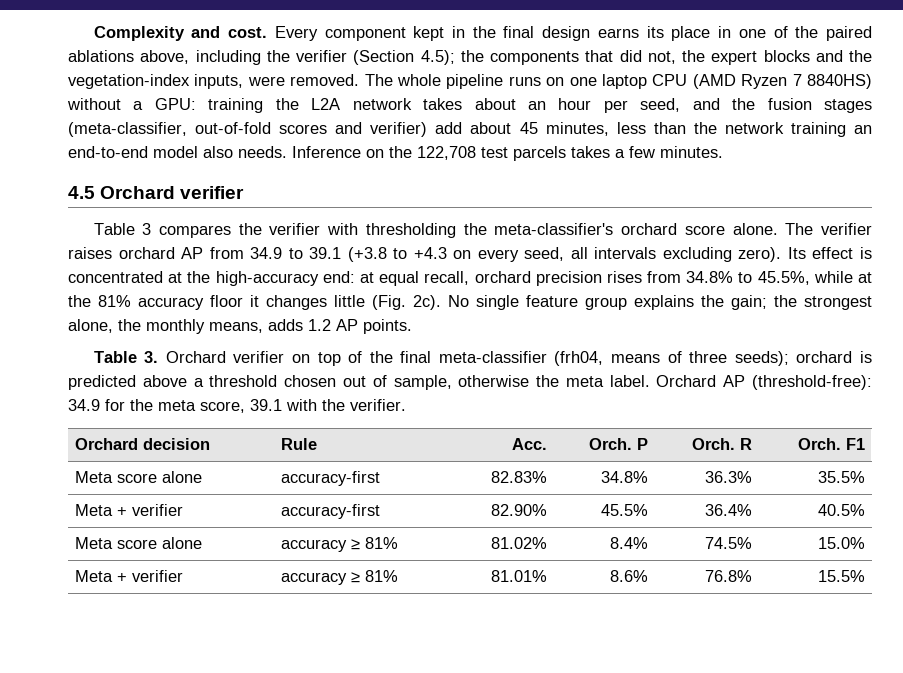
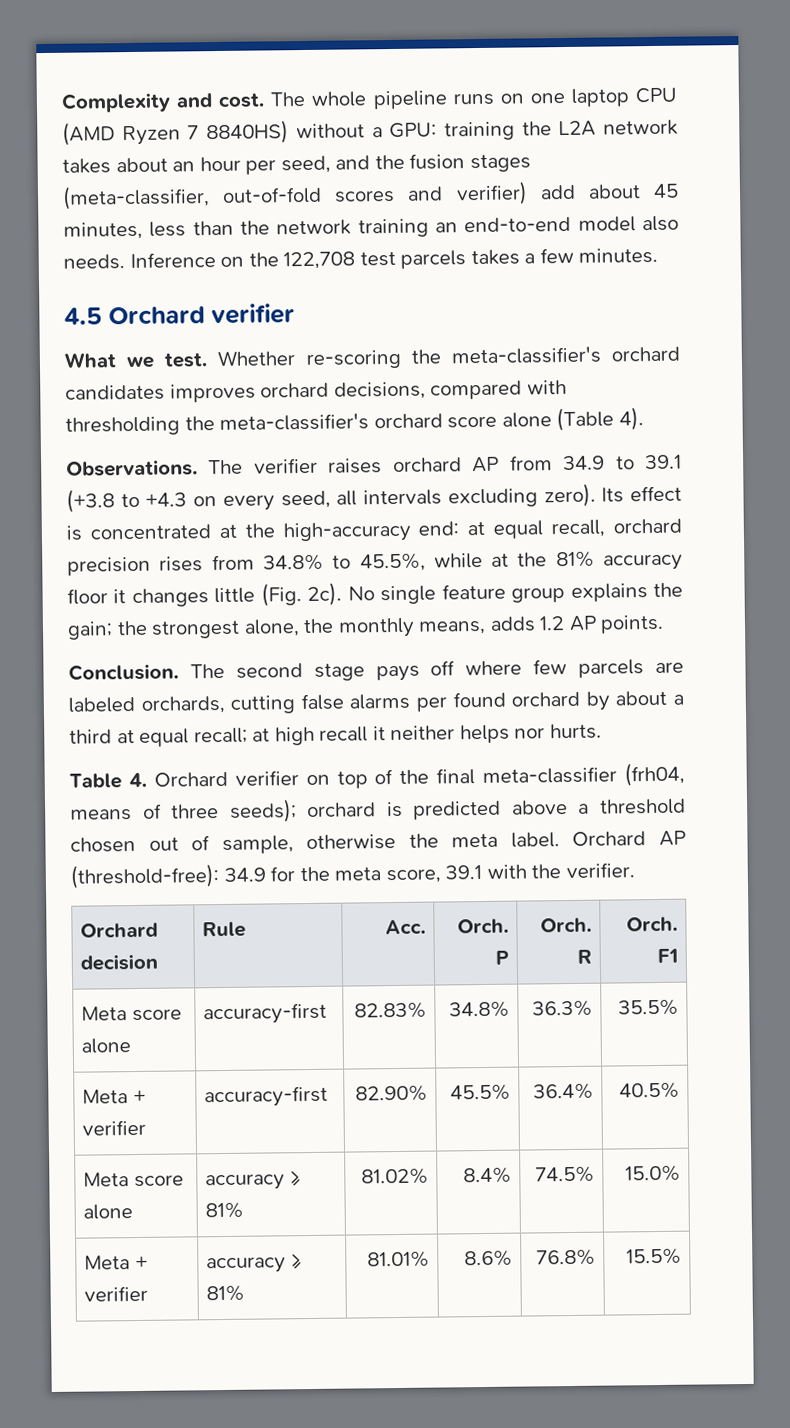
[274,26,873,41] [68,50,872,65] [68,74,360,89] Every component kept in the final design earns its place in one of the paired ablations above, including the verifier (Section 4.5); the components that did not, the expert blocks and the vegetation-index inputs, were removed. -> (266, 100) none
[93,223,321,238] Table 3 compares the verifier -> [64,346,680,370] [65,380,523,403] What we test. Whether re-scoring the meta-classifier's orchard candidates improves orchard decisions, compared
[732,223,778,235] alone. -> [501,407,644,432] [66,459,198,477] alone (Table 4). // Observations.
[93,351,159,363] // Table 3. -> [68,659,685,682] [68,690,685,714] [69,723,602,747] [69,772,147,789] // Conclusion. The second stage pays off where few parcels are labeled orchards, cutting false alarms per found orchard by about a third at equal recall; at high recall it neither helps nor hurts. // Table 4.

